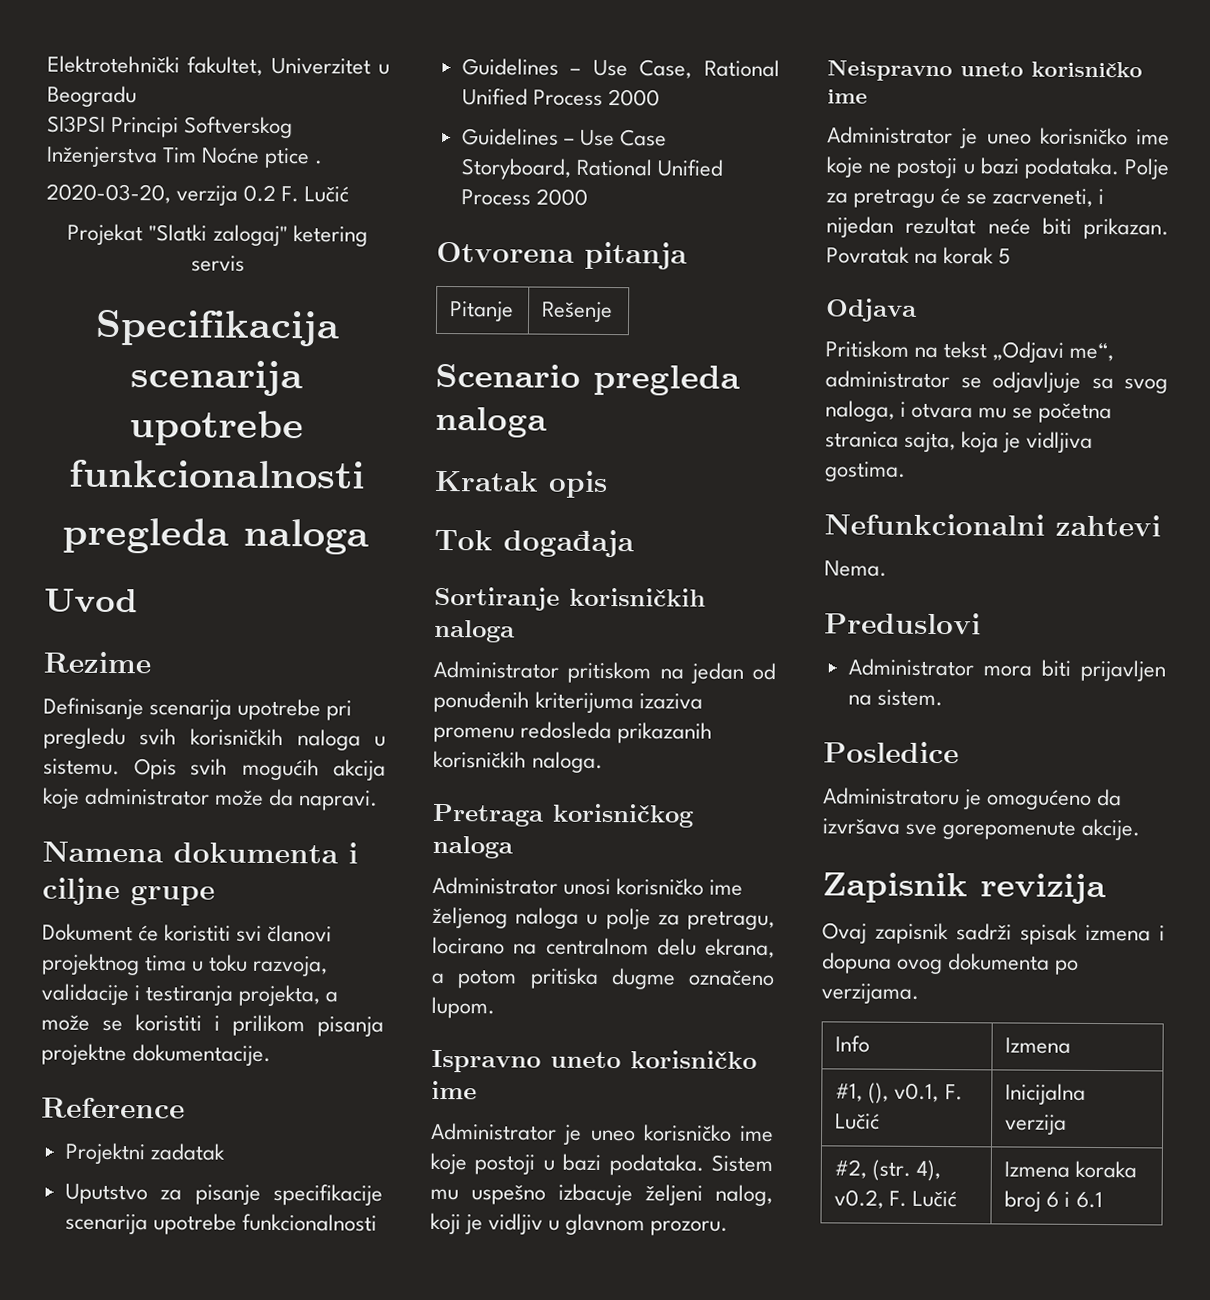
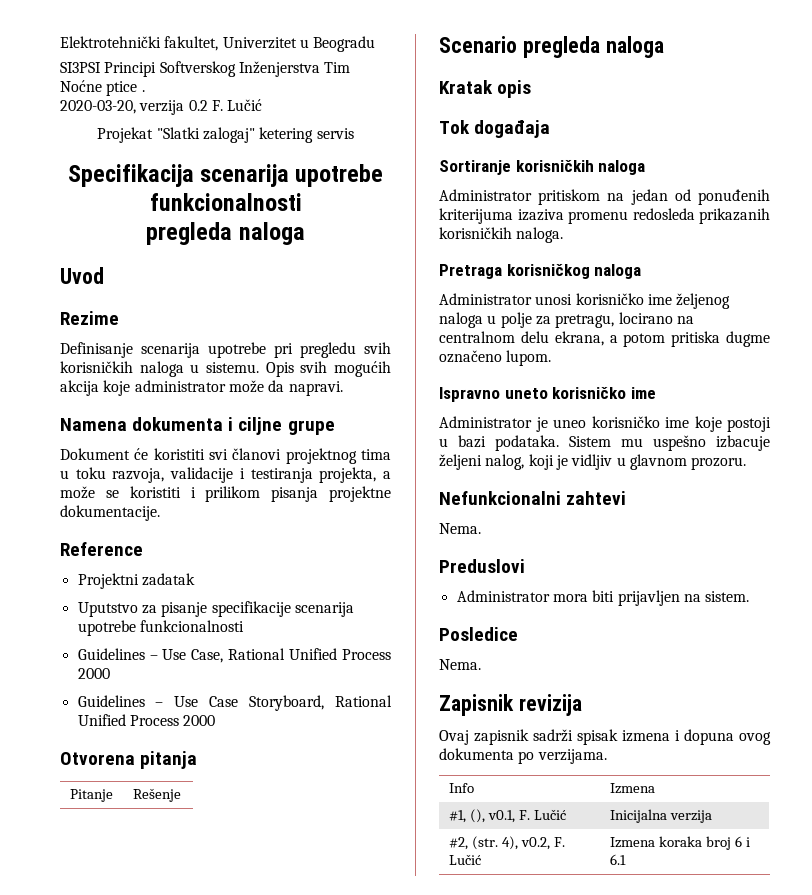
[827,60,1143,82] [827,89,868,104] [827,126,1170,149] [826,156,1170,180] [826,188,1105,209] [826,216,1169,240] [826,246,1012,265] [826,298,917,322] [825,340,1115,363] [825,370,1168,394] [825,400,1113,424] [825,431,1094,453] [825,461,906,482] // Neispravno uneto korisničko ime // Administrator je uneo korisničko ime koje ne postoji u bazi podataka. Polje za pretragu će se zacrveneti, i nijedan rezultat neće biti prikazan. Povratak na korak 5 // Odjava // Pritiskom na tekst „Odjavi me“, administrator se odjavljuje sa svog naloga, i otvara mu se početna stranica sajta, koja je vidljiva gostima. -> (747, 463) none
[823,787,1123,810] [822,818,1141,841] Administratoru je omogućeno da izvršava sve gorepomenute akcije. -> [439,659,481,670] Nema.

